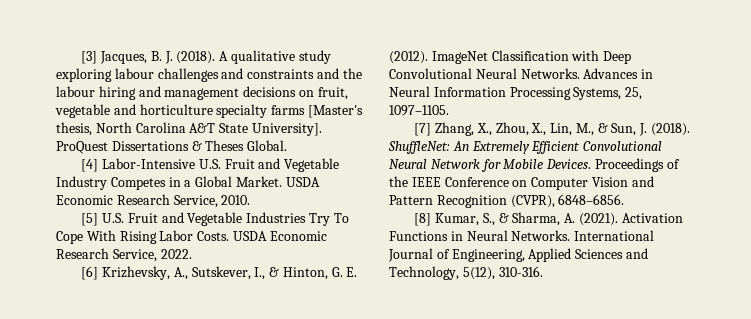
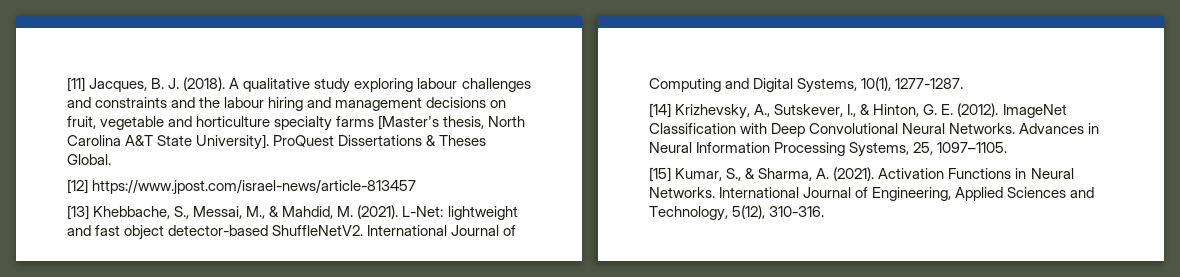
[81,51,98,64] [3] -> [67,77,85,92] [11]
[81,158,340,172] [56,176,320,190] [56,194,251,208] [81,212,349,226] [56,230,327,244] [56,248,192,262] [81,266,99,280] [4] Labor-Intensive U.S. Fruit and Vegetable Industry Competes in a Global Market. USDA Economic Research Service, 2010. // [5] U.S. Fruit and Vegetable Industries Try To Cope With Rising Labor Costs. USDA Economic Research Service, 2022. // [6] -> [67,179,417,195] [67,205,518,220] [67,225,517,240] [649,77,964,93] [649,103,671,118] [12] https://www.jpost.com/israel-news/article-813457 // [13] Khebbache, S., Messai, M., & Mahdid, M. (2021). L-Net: lightweight and fast object detector-based ShuffleNetV2. International Journal of Computing and Digital Systems, 10(1), 1277-1287. // [14]
[414,122,691,136] [388,141,663,154] [389,158,680,172] [389,176,654,190] [389,194,625,208] [414,213,432,226] [7] Zhang, X., Zhou, X., Lin, M., & Sun, J. (2018). ShuffleNet: An Extremely Efficient Convolutional Neural Network for Mobile Devices. Proceedings of the IEEE Conference on Computer Vision and Pattern Recognition (CVPR), 6848–6856. // [8] -> [649,167,671,182] [15]

